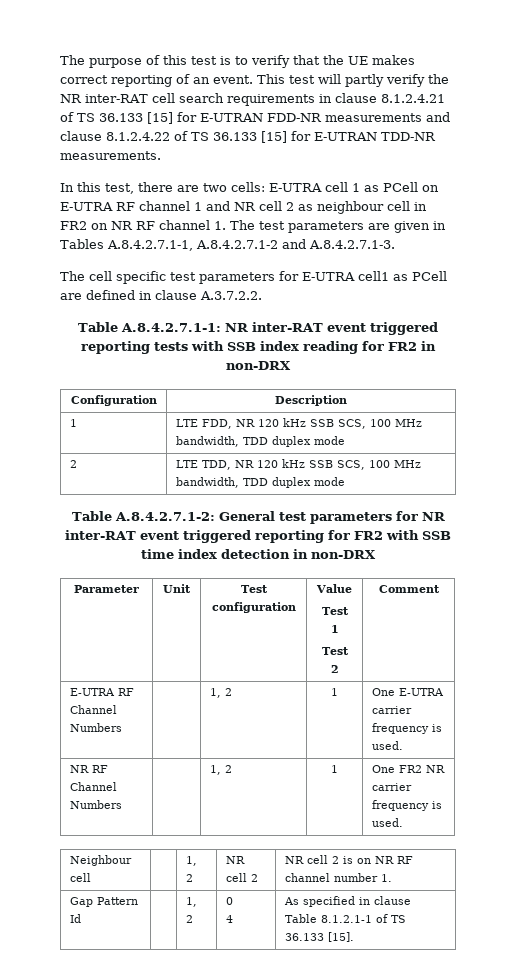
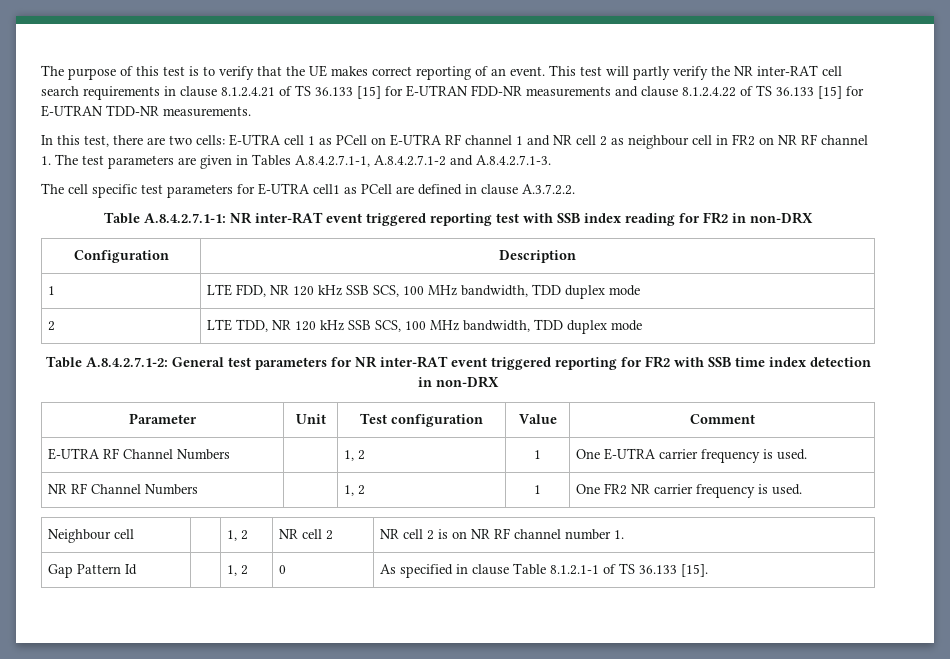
[154,342,188,351] tests -> [496,213,519,223] test
[321,607,349,615] [330,625,339,633] [321,647,349,655] [330,665,339,673] // Test 1 // Test 2 -> (557, 419) none
[225,915,233,923] // 4 -> (287, 569) none

